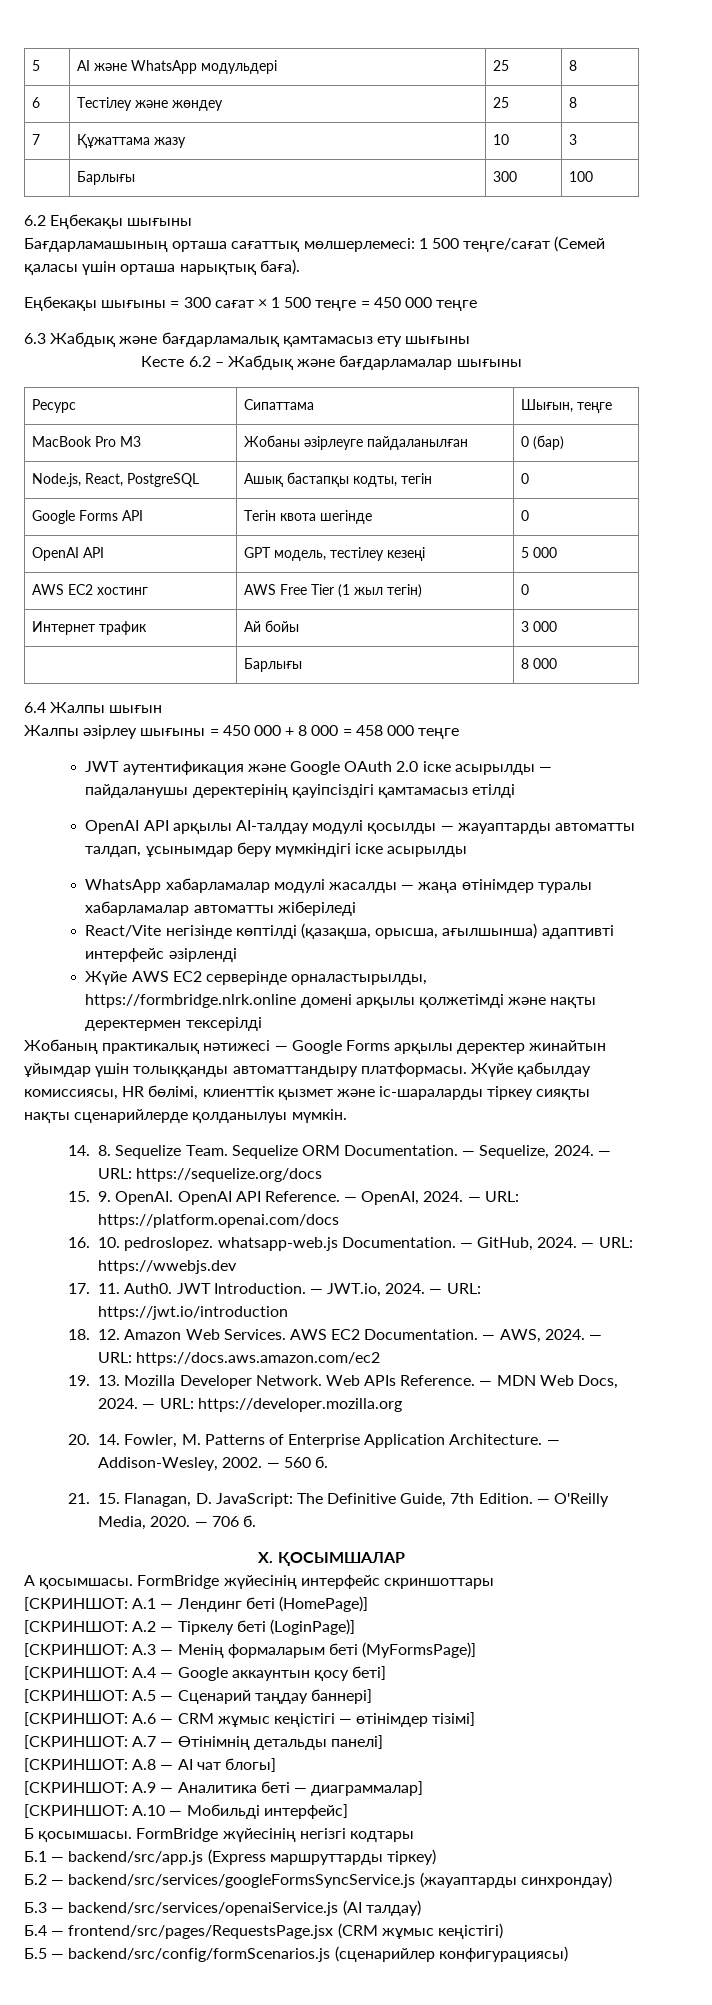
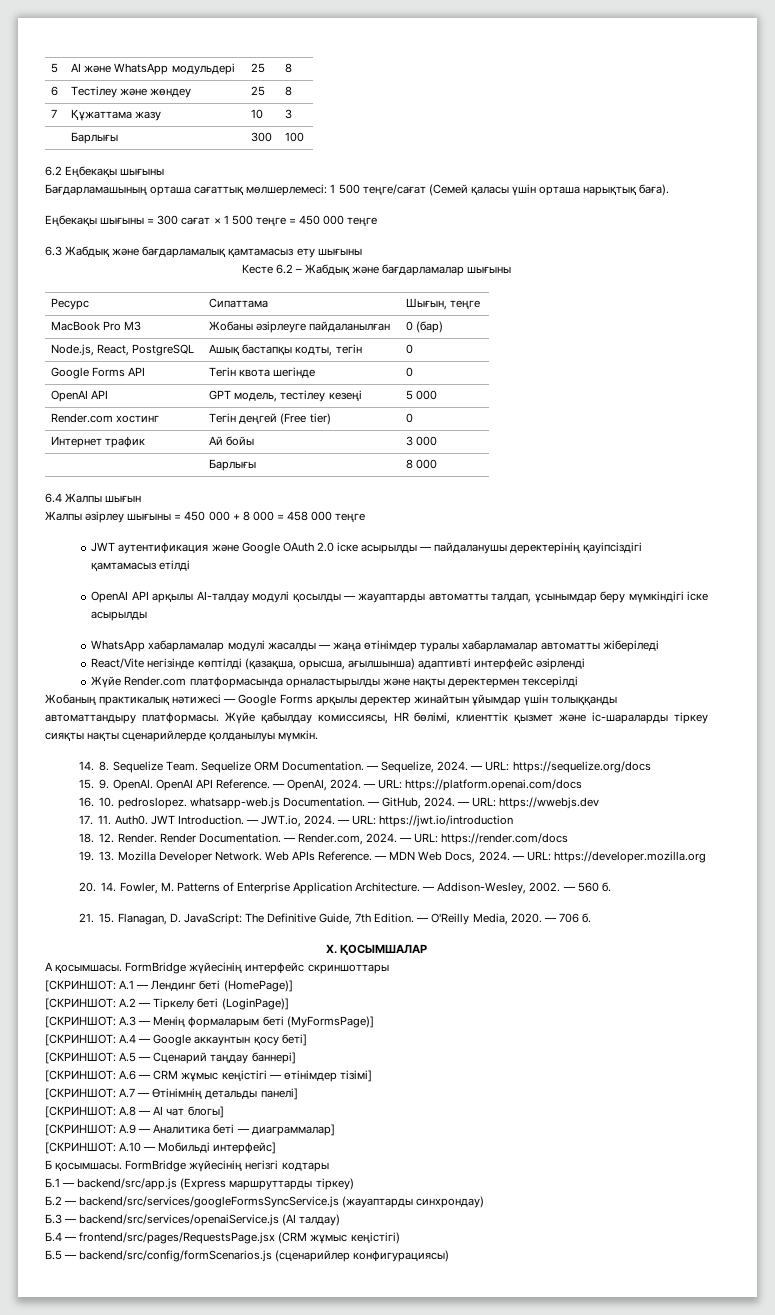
[31,584,93,595] AWS EC2 -> [51,413,114,423] Render.com
[243,584,422,598] AWS Free Tier (1 жыл тегін) -> [209,413,331,425] Тегін деңгей (Free tier)
[131,971,428,985] [85,994,504,1008] AWS EC2 серверінде орналастырылды, https://formbridge.nlrk.online домені арқылы қолжетімді -> [124,676,380,688] Render.com платформасында орналастырылды
[124,1329,602,1343] [98,1352,381,1366] Amazon Web Services. AWS EC2 Documentation. — AWS, 2024. — URL: https://docs.aws.amazon.com/ec2 -> [117,833,569,845] Render. Render Documentation. — Render.com, 2024. — URL: https://render.com/docs

